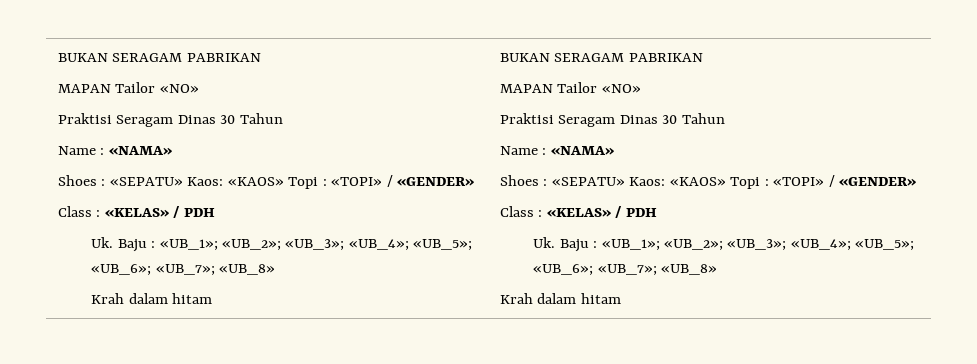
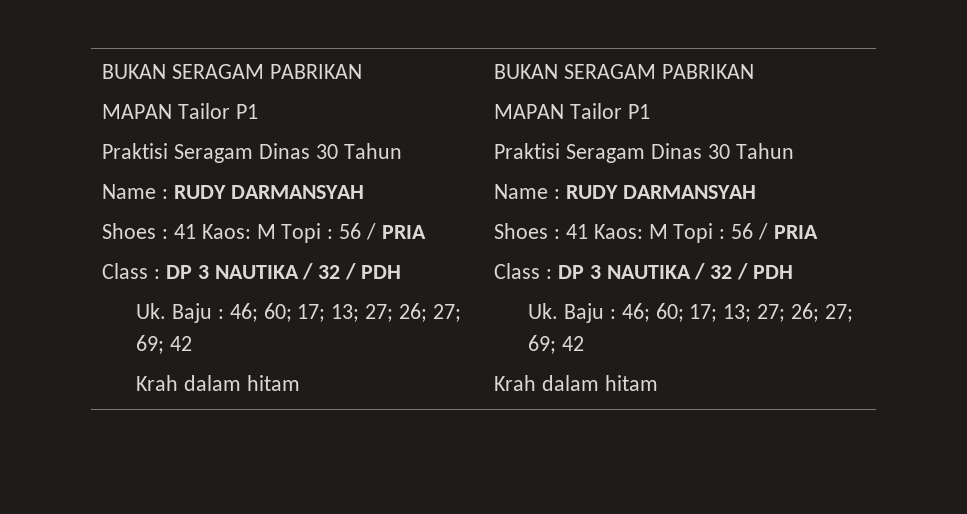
[57,53,261,62] [57,82,199,93] [57,113,283,127] [57,146,172,155] [57,175,474,189] [57,206,215,218] [91,237,473,252] [91,264,276,276] BUKAN SERAGAM PABRIKAN // MAPAN Tailor «NO» // Praktisi Seragam Dinas 30 Tahun // Name : «NAMA» // Shoes : «SEPATU» Kaos: «KAOS» Topi : «TOPI» / «GENDER» // Class : «KELAS» / PDH // Uk. Baju : «UB_1»; «UB_2»; «UB_3»; «UB_4»; «UB_5»; «UB_6»; «UB_7»; «UB_8» -> [102,64,362,79] [102,103,258,119] [102,143,402,163] [102,184,364,199] [102,223,426,243] [102,263,401,280] [136,303,461,323] [136,335,193,354] BUKAN SERAGAM PABRIKAN // MAPAN Tailor P1 // Praktisi Seragam Dinas 30 Tahun // Name : RUDY DARMANSYAH // Shoes : 41 Kaos: M Topi : 56 / PRIA // Class : DP 3 NAUTIKA / 32 / PDH // Uk. Baju : 46; 60; 17; 13; 27; 26; 27; 69; 42
[601,84,641,93] [499,113,725,127] [499,146,614,155] [499,175,916,189] [499,206,657,218] [533,237,915,252] [533,264,718,276] «NO» // Praktisi Seragam Dinas 30 Tahun // Name : «NAMA» // Shoes : «SEPATU» Kaos: «KAOS» Topi : «TOPI» / «GENDER» // Class : «KELAS» / PDH // Uk. Baju : «UB_1»; «UB_2»; «UB_3»; «UB_4»; «UB_5»; «UB_6»; «UB_7»; «UB_8» -> [627,104,650,119] [494,143,794,163] [494,184,756,199] [494,223,818,243] [494,263,793,280] [528,303,853,323] [528,335,585,354] P1 // Praktisi Seragam Dinas 30 Tahun // Name : RUDY DARMANSYAH // Shoes : 41 Kaos: M Topi : 56 / PRIA // Class : DP 3 NAUTIKA / 32 / PDH // Uk. Baju : 46; 60; 17; 13; 27; 26; 27; 69; 42

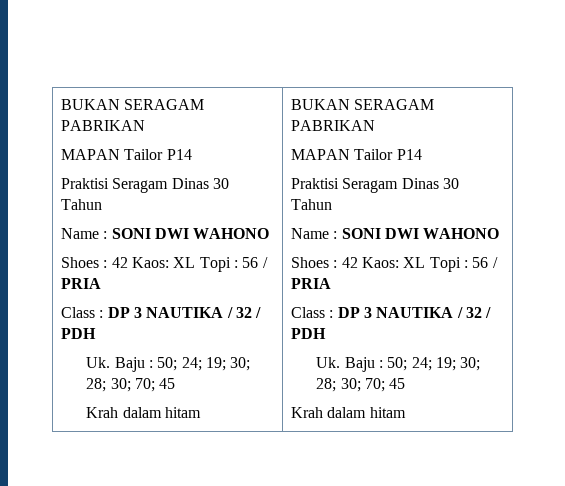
[102,64,362,79] [102,103,258,119] [102,143,402,163] [102,184,364,199] [102,223,276,239] BUKAN SERAGAM PABRIKAN // MAPAN Tailor P1 // Praktisi Seragam Dinas 30 Tahun // Name : RUDY DARMANSYAH // Shoes : 41 Kaos: M -> [61,99,205,110] [61,120,146,131] [61,149,192,160] [61,178,230,193] [61,199,103,210] [61,228,270,239] [61,257,196,268] BUKAN SERAGAM PABRIKAN // MAPAN Tailor P14 // Praktisi Seragam Dinas 30 Tahun // Name : SONI DWI WAHONO // Shoes : 42 Kaos: XL
[229,303,461,322] [136,335,193,354] 46; 60; 17; 13; 27; 26; 27; 69; 42 -> [157,357,251,371] [86,378,176,392] 50; 24; 19; 30; 28; 30; 70; 45
[627,104,650,119] [494,143,794,163] [494,184,756,199] [494,223,668,239] P1 // Praktisi Seragam Dinas 30 Tahun // Name : RUDY DARMANSYAH // Shoes : 41 Kaos: M -> [396,149,422,160] [291,178,460,193] [291,199,333,210] [291,228,500,239] [291,257,426,268] P14 // Praktisi Seragam Dinas 30 Tahun // Name : SONI DWI WAHONO // Shoes : 42 Kaos: XL
[621,303,853,322] [528,335,585,354] 46; 60; 17; 13; 27; 26; 27; 69; 42 -> [387,357,481,371] [316,378,406,392] 50; 24; 19; 30; 28; 30; 70; 45

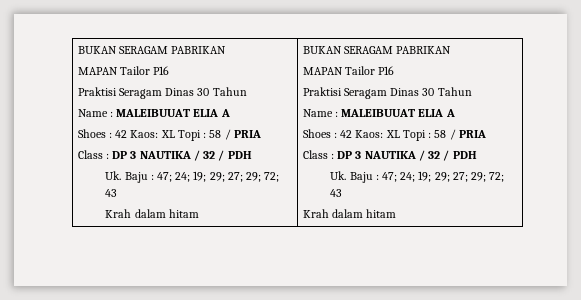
[61,99,205,110] [61,120,146,131] [61,149,192,160] [61,178,230,193] [61,199,103,210] [61,228,270,239] [61,257,259,272] BUKAN SERAGAM PABRIKAN // MAPAN Tailor P14 // Praktisi Seragam Dinas 30 Tahun // Name : SONI DWI WAHONO // Shoes : 42 Kaos: XL Topi : 56 -> [77,46,227,54] [77,66,170,75] [77,87,247,99] [77,109,230,117] [77,129,222,141] BUKAN SERAGAM PABRIKAN // MAPAN Tailor P16 // Praktisi Seragam Dinas 30 Tahun // Name : MALEIBUUAT ELIA A // Shoes : 42 Kaos: XL Topi : 58
[157,357,251,371] [86,378,176,392] 50; 24; 19; 30; 28; 30; 70; 45 -> [156,171,280,182] [105,189,118,197] 47; 24; 19; 29; 27; 29; 72; 43
[396,149,422,160] [291,178,460,193] [291,199,333,210] [291,228,500,239] [291,257,489,272] P14 // Praktisi Seragam Dinas 30 Tahun // Name : SONI DWI WAHONO // Shoes : 42 Kaos: XL Topi : 56 -> [378,66,395,75] [302,87,472,99] [302,109,455,117] [302,129,447,141] P16 // Praktisi Seragam Dinas 30 Tahun // Name : MALEIBUUAT ELIA A // Shoes : 42 Kaos: XL Topi : 58
[387,357,481,371] [316,378,406,392] 50; 24; 19; 30; 28; 30; 70; 45 -> [381,171,505,182] [330,189,343,197] 47; 24; 19; 29; 27; 29; 72; 43

